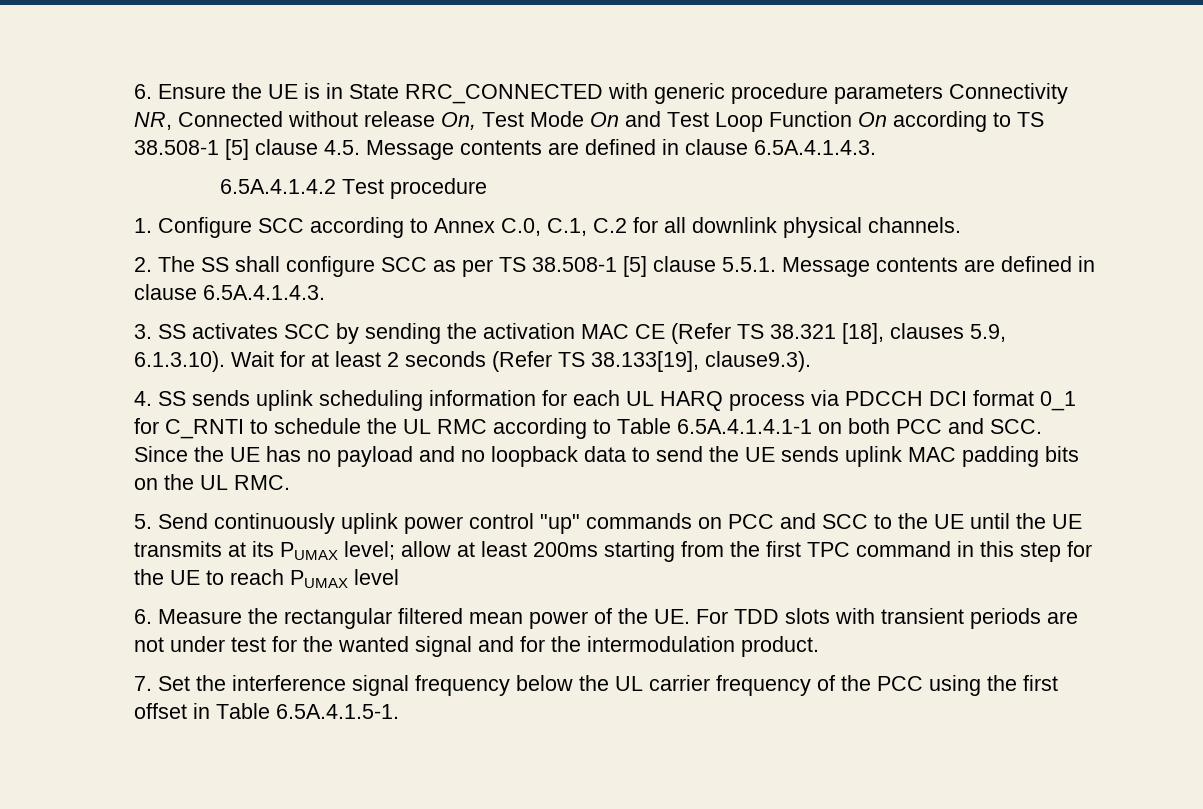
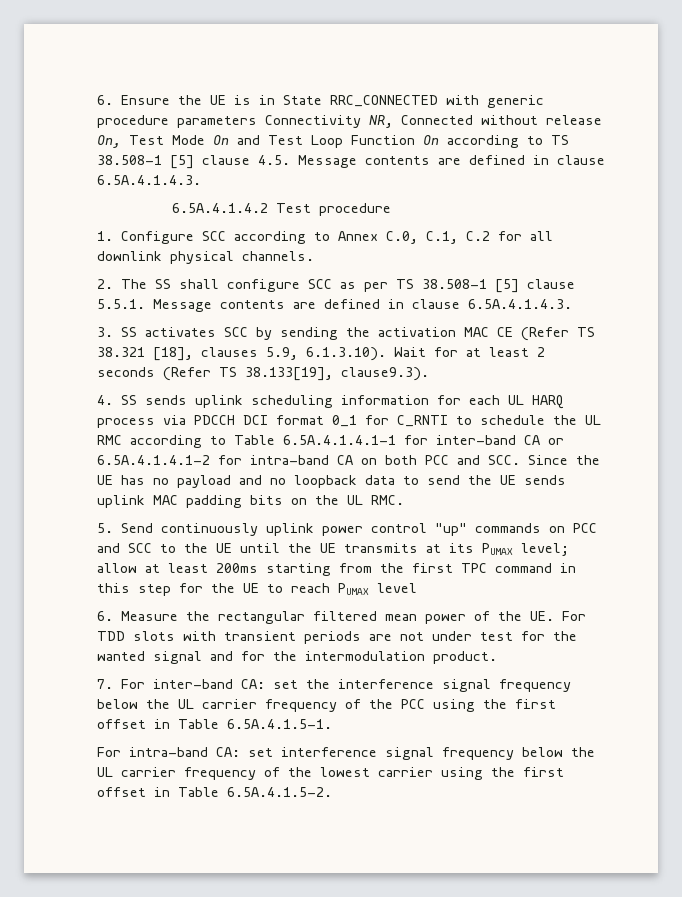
(812, 426) none -> [404,435,565,445] [97,455,354,465] for inter-band CA or 6.5A.4.1.4.1-2 for intra-band CA
[157,676,190,691] Set -> [121,679,299,689] For inter-band CA: set
(399, 711) none -> [97,747,596,760] [97,767,565,780] [97,787,333,797] // For intra-band CA: set interference signal frequency below the UL carrier frequency of the lowest carrier using the first offset in Table 6.5A.4.1.5-2.

